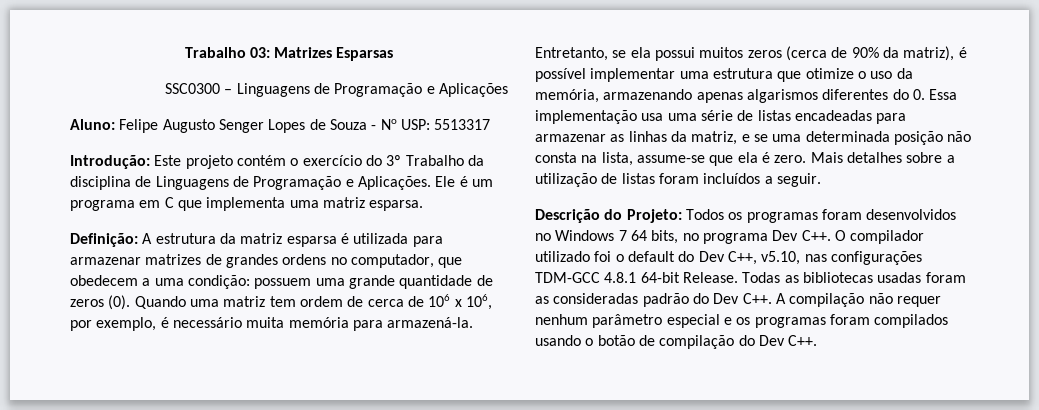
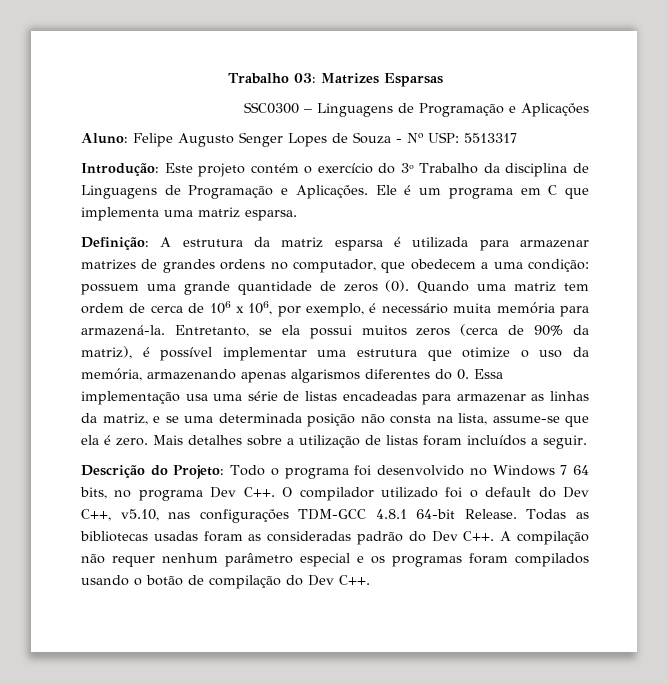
[685,209,957,223] Todos os programas foram desenvolvidos -> [230,465,465,479] Todo o programa foi desenvolvido

